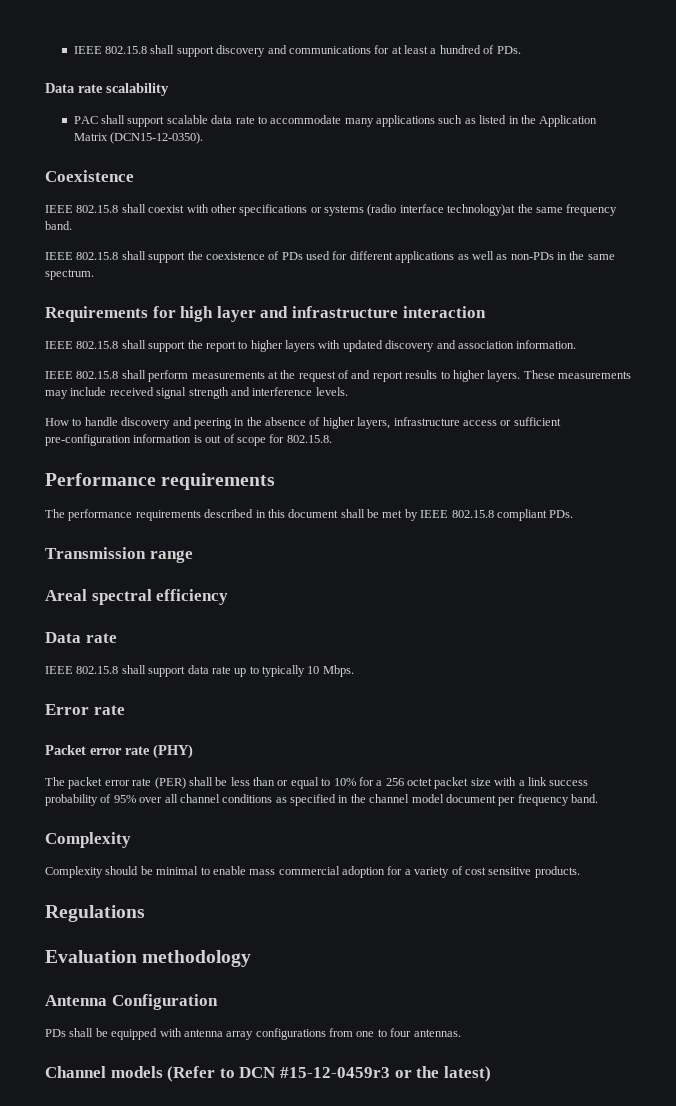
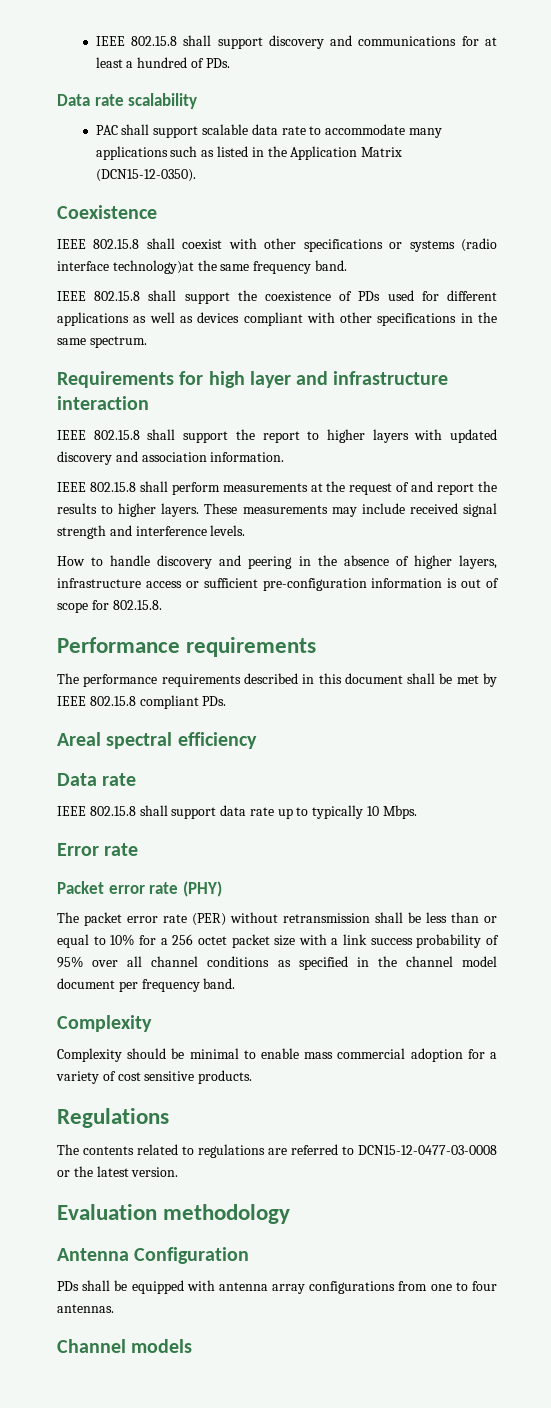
[510,252,554,260] non-PDs -> [197,312,457,326] devices compliant with other specifications
(403, 376) none -> [477,481,497,492] the
[45,547,193,563] // Transmission range -> (227, 701) none
(186, 783) none -> [230,912,370,923] without retransmission
(145, 913) none -> [57,1144,497,1158] [57,1166,179,1177] // The contents related to regulations are referred to DCN15-12-0477-03-0008 or the latest version.
[167,1066,491,1082] (Refer to DCN #15-12-0459r3 or the latest) -> (193, 1346) none

